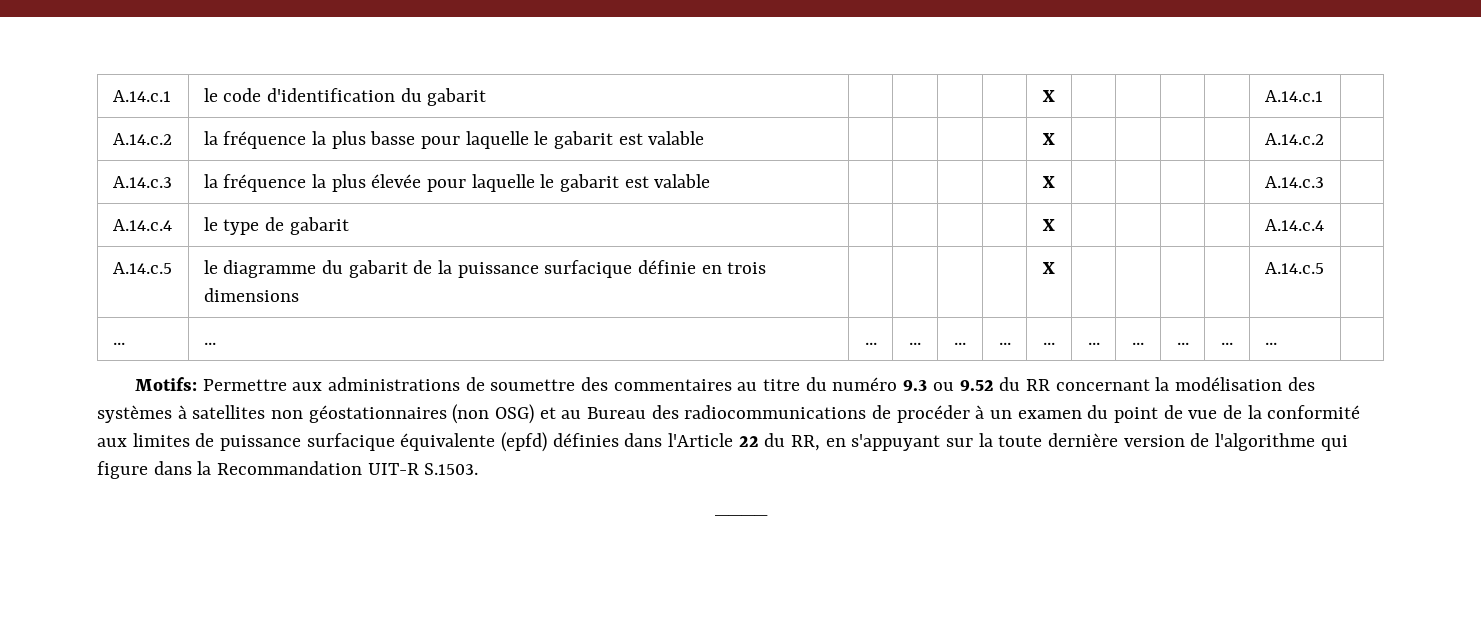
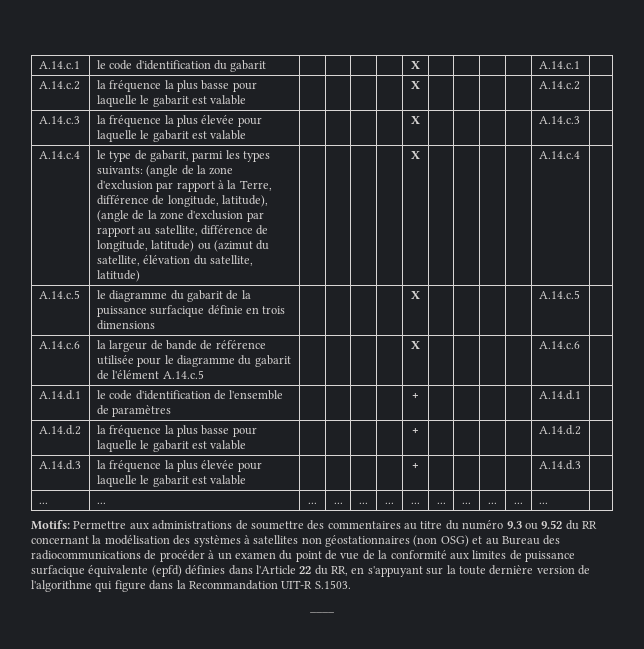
[289,217,349,235] gabarit -> [150,150,271,162] [96,165,234,177] [96,180,272,192] [96,195,269,207] [96,210,264,222] [96,225,269,237] [96,240,270,252] [96,255,254,266] [96,270,140,282] gabarit, parmi les types suivants: (angle de la zone d'exclusion par rapport à la Terre, différence de longitude, latitude), (angle de la zone d'exclusion par rapport au satellite, différence de longitude, latitude) ou (azimut du satellite, élévation du satellite, latitude)
(1324, 268) none -> [38,341,80,349] [96,340,266,352] [96,355,291,367] [96,370,204,380] [411,341,420,349] [538,341,580,349] [38,390,81,400] [96,390,284,400] [96,405,172,417] [412,393,419,399] [538,390,581,400] [38,425,81,435] [96,425,257,437] [96,440,247,452] [412,428,419,434] [538,425,581,435] [38,460,81,470] [96,460,262,472] [96,475,247,487] [412,463,419,469] [538,460,581,470] // A.14.c.6 | la largeur de bande de référence utilisée pour le diagramme du gabarit de l'élément A.14.c.5 | | | | | X | | | | | A.14.c.6 | // A.14.d.1 | le code d'identification de l'ensemble de paramètres | | | | | + | | | | | A.14.d.1 | // A.14.d.2 | la fréquence la plus basse pour laquelle le gabarit est valable | | | | | + | | | | | A.14.d.2 | // A.14.d.3 | la fréquence la plus élevée pour laquelle le gabarit est valable | | | | | + | | | | | A.14.d.3 |

